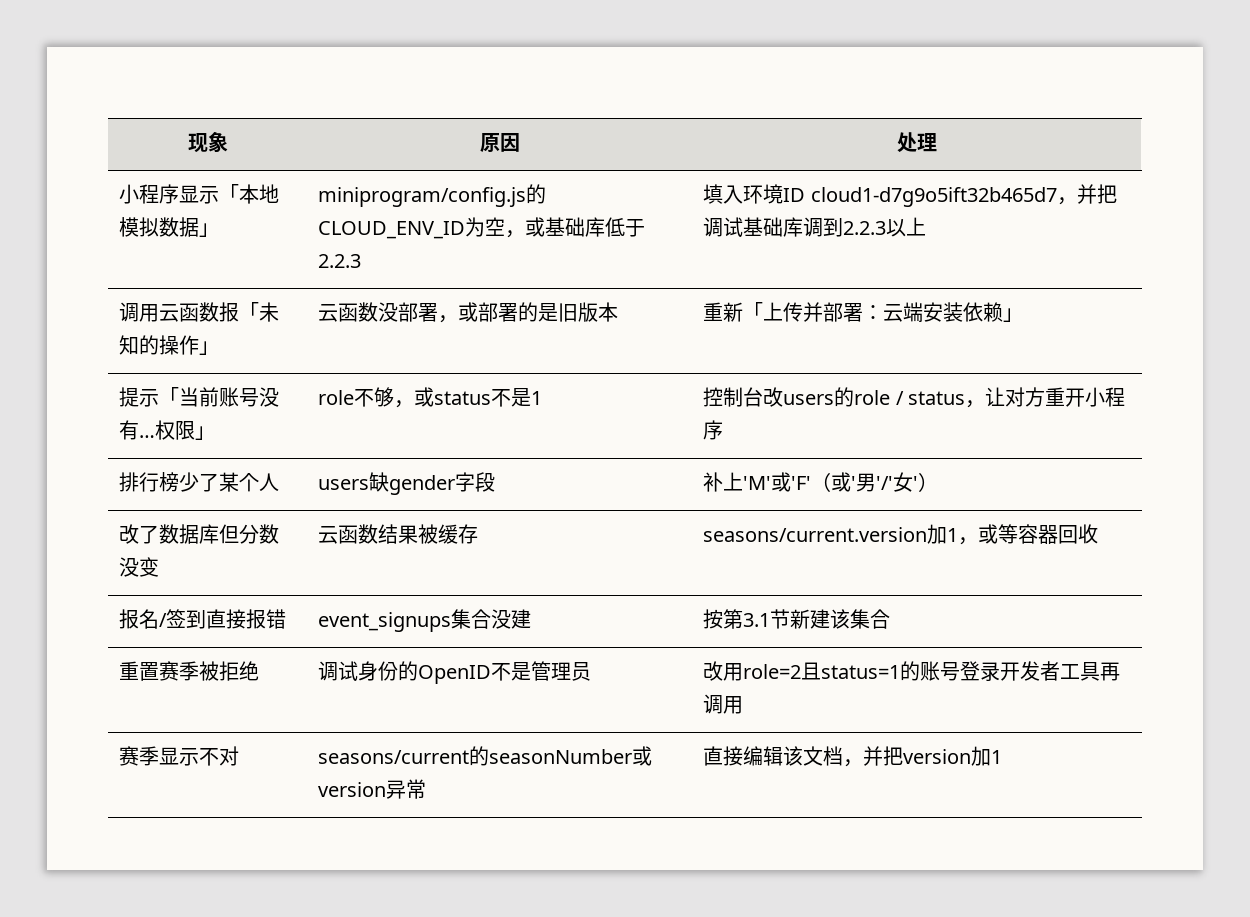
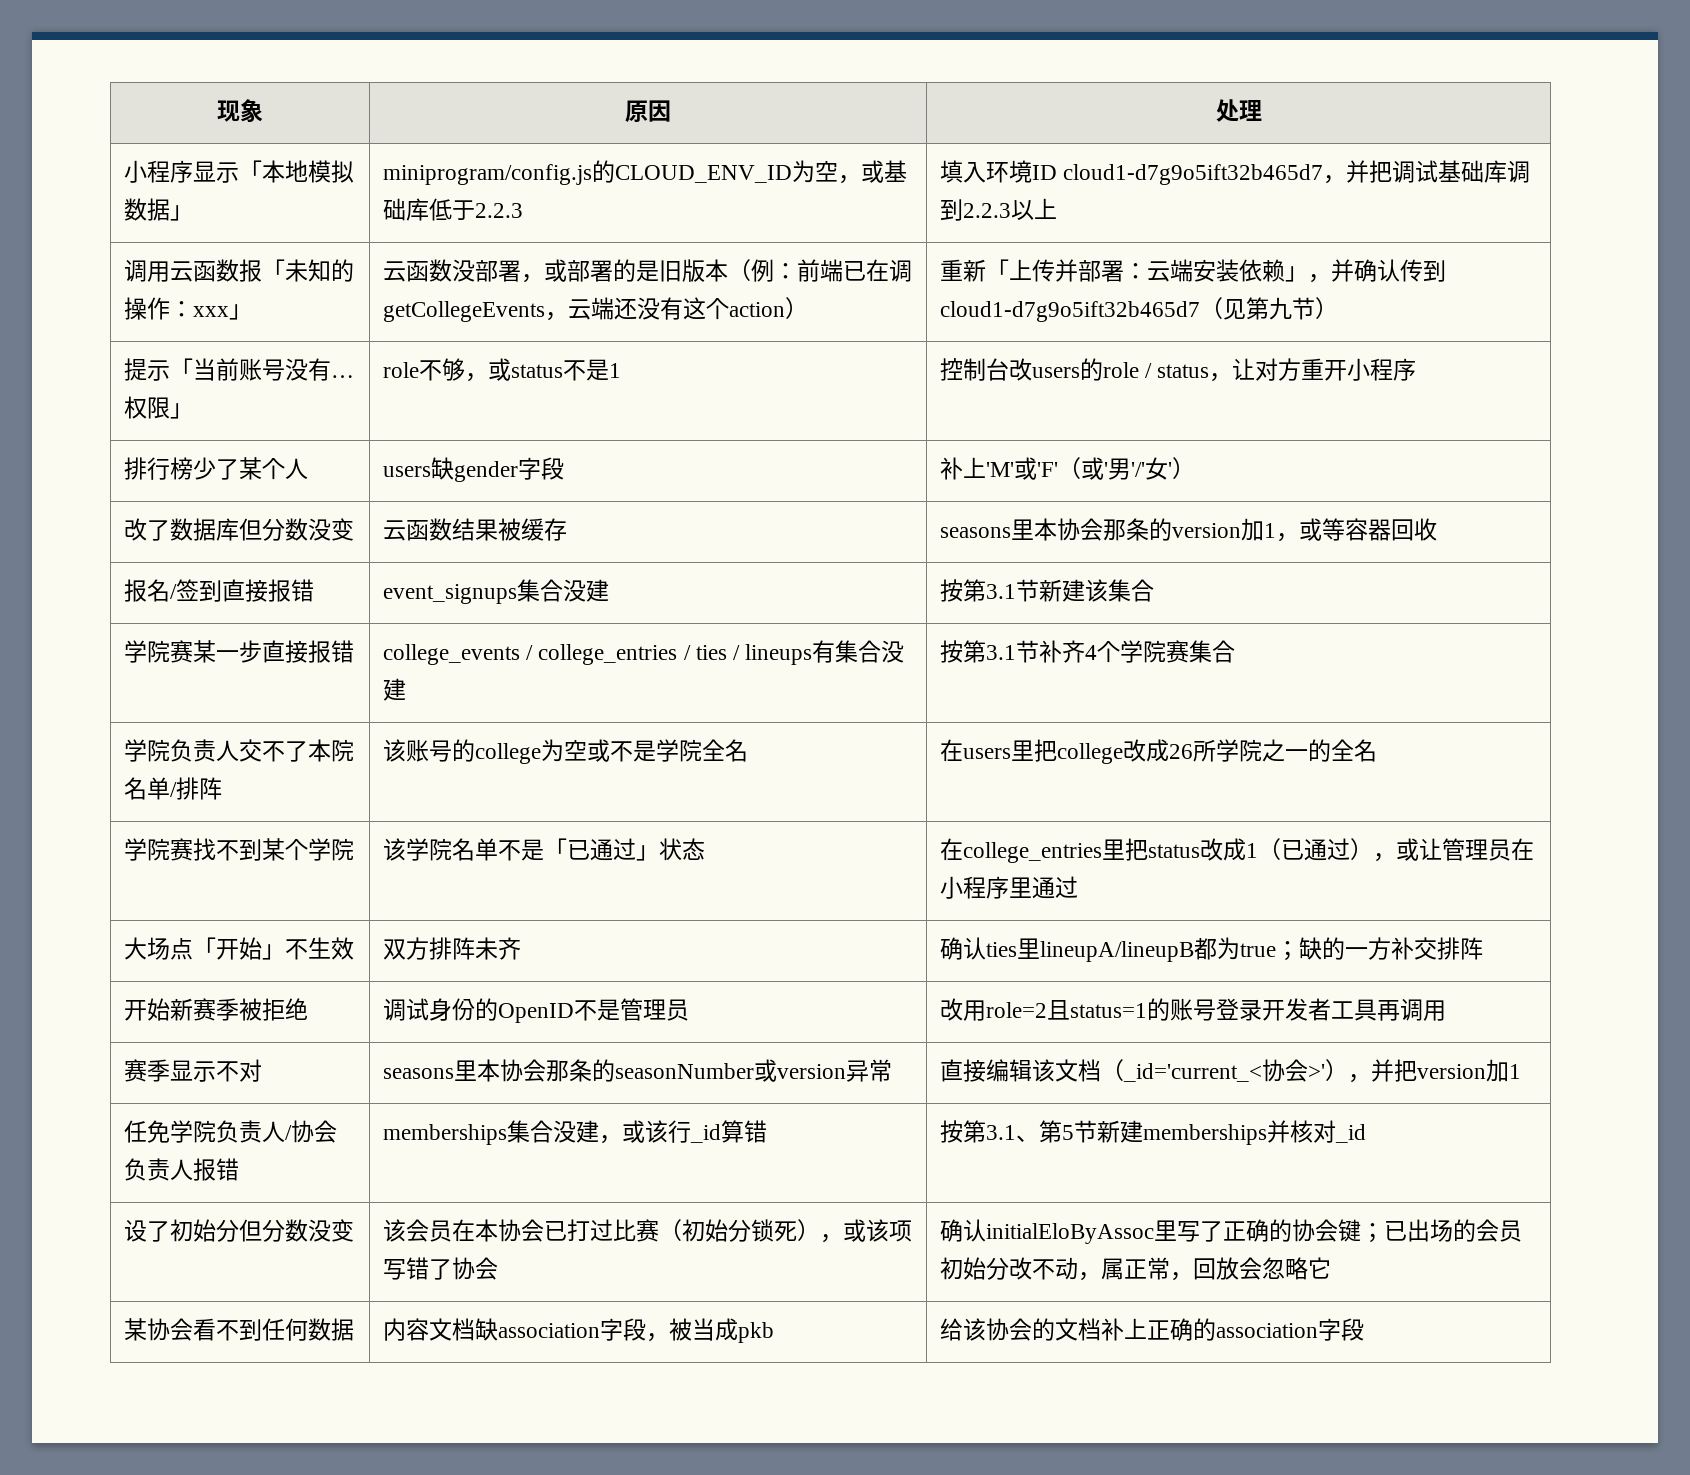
(200, 345) none -> [170,301,230,317] ：xxx
(619, 312) none -> [728,259,913,282] [383,297,809,322] （例：前端已在调getCollegeEvents，云端还没有这个action）
(1024, 315) none -> [1308,259,1447,283] [940,297,1339,322] ，并确认传到cloud1-d7g9o5ift32b465d7（见第九节）
[703,527,928,542] seasons/current.version -> [940,518,1242,541] seasons里本协会那条的version
[119,661,160,681] 重置 -> [124,640,355,663] [383,640,905,665] [383,678,407,701] [940,640,1236,663] [124,739,355,762] [124,777,223,800] [383,739,749,764] [940,739,1378,764] [124,838,355,861] [383,838,706,861] [940,838,1535,863] [940,876,1079,899] [124,937,355,960] [383,937,522,960] [940,937,1484,962] [124,998,194,1021] 学院赛某一步直接报错 | college_events / college_entries / ties / lineups有集合没建 | 按第3.1节补齐4个学院赛集合 // 学院负责人交不了本院名单/排阵 | 该账号的college为空或不是学院全名 | 在users里把college改成26所学院之一的全名 // 学院赛找不到某个学院 | 该学院名单不是「已通过」状态 | 在college_entries里把status改成1（已通过），或让管理员在小程序里通过 // 大场点「开始」不生效 | 双方排阵未齐 | 确认ties里lineupA/lineupB都为true；缺的一方补交排阵 // 开始新
[318,750,470,764] seasons/current -> [383,1059,593,1082] seasons里本协会那条
(844, 756) none -> [1101,1059,1349,1082] （_id='current_<协会>'）
(1003, 757) none -> [124,1120,338,1143] [124,1158,240,1181] [383,1120,768,1145] [940,1120,1367,1145] [124,1219,355,1242] [383,1219,913,1243] [383,1257,499,1280] [940,1219,1523,1244] [940,1257,1332,1281] [124,1318,355,1341] [383,1318,775,1343] [940,1318,1365,1341] // 任免学院负责人/协会负责人报错 | memberships集合没建，或该行_id算错 | 按第3.1、第5节新建memberships并核对_id // 设了初始分但分数没变 | 该会员在本协会已打过比赛（初始分锁死），或该项写错了协会 | 确认initialEloByAssoc里写了正确的协会键；已出场的会员初始分改不动，属正常，回放会忽略它 // 某协会看不到任何数据 | 内容文档缺association字段，被当成pkb | 给该协会的文档补上正确的association字段

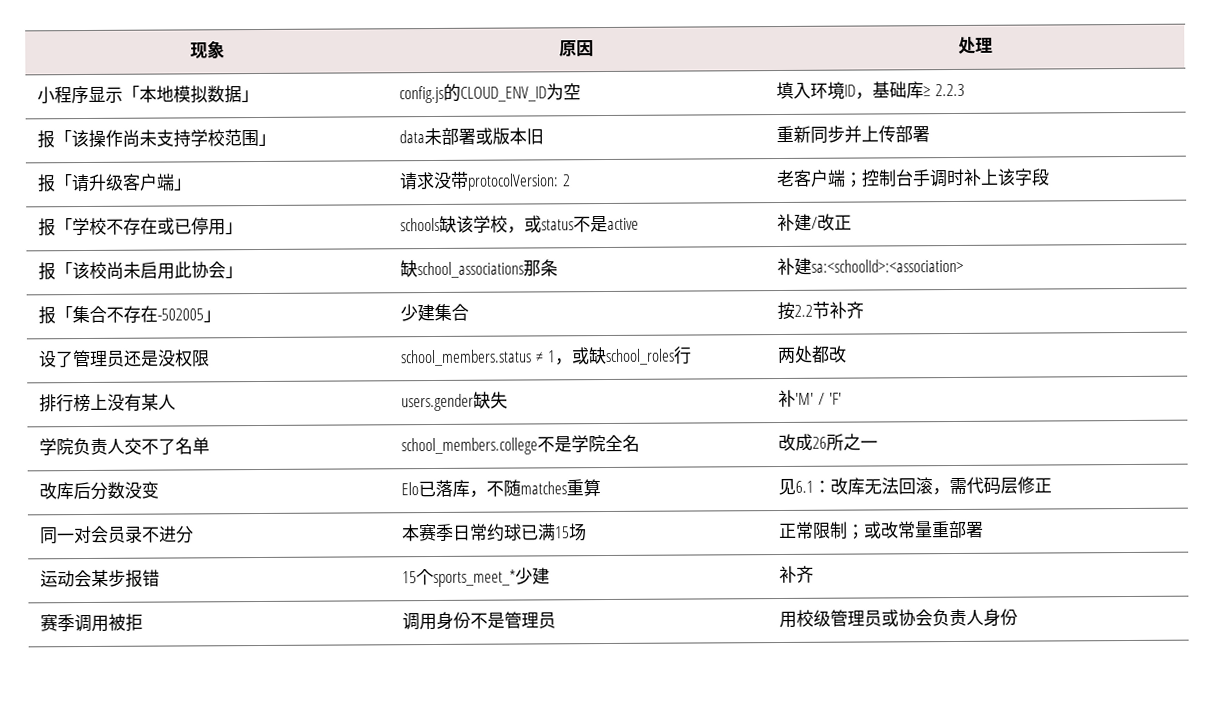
[383,164,593,185] miniprogram/config.js -> [399,85,445,104] config.js
[838,160,908,184] [383,198,524,221] ，或基础库低于2.2.3 -> (582, 92) none
[1063,160,1531,185] [940,198,1058,221] [124,259,355,282] [124,297,253,320] [383,259,913,283] [383,297,809,322] cloud1-d7g9o5ift32b465d7，并把调试基础库调到2.2.3以上 // 调用云函数报「未知的操作：xxx」 | 云函数没部署，或部署的是旧版本（例：前端已在调getCollegeEvents，云端还没有这个action） -> [855,81,966,100] [37,129,277,149] [399,127,545,146] ，基础库≥ 2.2.3 // 报「该操作尚未支持学校范围」 | data未部署或版本旧
[986,259,1447,283] [940,297,1339,322] [124,358,355,381] [124,396,194,419] [383,358,622,382] [940,358,1417,382] 「上传并部署：云端安装依赖」，并确认传到cloud1-d7g9o5ift32b465d7（见第九节） // 提示「当前账号没有…权限」 | role不够，或status不是1 | 控制台改users的role / status，让对方重开小程序 -> [810,125,931,144] [37,173,193,193] [399,171,572,191] [776,168,1051,188] [38,217,244,237] [400,215,640,234] [777,213,853,232] [38,261,244,281] [400,259,559,279] [777,257,965,276] [38,305,222,325] [400,303,470,322] [777,301,865,321] [38,349,211,368] [400,346,692,367] [777,345,848,364] 同步并上传部署 // 报「请升级客户端」 | 请求没带protocolVersion: 2 | 老客户端；控制台手调时补上该字段 // 报「学校不存在或已停用」 | schools缺该学校，或status不是active | 补建/改正 // 报「该校尚未启用此协会」 | 缺school_associations那条 | 补建sa:<schoolId>:<association> // 报「集合不存在-502005」 | 少建集合 | 按2.2节补齐 // 设了管理员还是没权限 | school_members.status ≠ 1，或缺school_roles行 | 两处都改
[193,457,286,480] 少了某个 -> [90,393,160,412] 上没有某
[383,457,565,482] [940,457,1038,480] users缺gender字段 | 补上'M'或 -> [401,391,509,412] [778,389,826,408] users.gender缺失 | 补'M' /
[1058,457,1196,480] [124,518,355,541] [383,518,568,541] [940,518,1438,542] [124,579,315,602] [383,579,610,604] [940,579,1155,602] [124,640,355,663] [383,640,905,665] [383,678,407,701] [940,640,1236,663] （或'男'/'女'） // 改了数据库但分数没变 | 云函数结果被缓存 | seasons里本协会那条的version加1，或等容器回收 // 报名/签到直接报错 | event_signups集合没建 | 按第3.1节新建该集合 // 学院赛某一步直接报错 | college_events / college_entries / ties / lineups有集合没建 | 按第3.1节补齐4个学院赛集合 -> (842, 398) none
[308,739,355,762] [124,777,223,800] [383,739,611,764] 本院名单/排阵 | 该账号的college为空或 -> [175,437,211,455] [401,437,539,456] 名单 | school_members.college
[940,739,1124,764] 在users里把college -> (641, 443) none
[1216,739,1263,762] 学院 -> (845, 442) none
[1308,739,1378,762] [124,838,355,861] [383,838,706,861] [940,838,1535,863] [940,876,1079,899] [124,937,355,960] [383,937,522,960] [940,937,1484,962] [124,998,240,1021] 的全名 // 学院赛找不到某个学院 | 该学院名单不是「已通过」状态 | 在college_entries里把status改成1（已通过），或让管理员在小程序里通过 // 大场点「开始」不生效 | 双方排阵未齐 | 确认ties里lineupA/lineupB都为true；缺的一方补交排阵 // 开始新赛季 -> [39,481,160,500] [401,479,602,498] [778,476,1053,496] [40,525,195,545] [401,522,588,542] [778,520,985,540] [40,569,161,588] [402,567,551,588] [779,565,815,584] [40,613,110,633] // 改库后分数没变 | Elo已落库，不随matches重算 | 见6.1：改库无法回滚，需代码层修正 // 同一对会员录不进分 | 本赛季日常约球已满15场 | 正常限制；或改常量重部署 // 运动会某步报错 | 15个sports_meet_*少建 | 补齐 // 赛季调用
[285,998,309,1020] [383,998,575,1023] 绝 | 调试身份的OpenID -> [402,611,472,631] | 调用身份
[940,998,1447,1021] [124,1059,263,1082] [383,1059,893,1082] [940,1059,1522,1083] [124,1120,338,1143] [124,1158,240,1181] [383,1120,768,1145] [940,1120,1367,1145] [124,1219,355,1242] [383,1219,913,1243] [383,1257,499,1280] [940,1219,1523,1244] [940,1257,1332,1281] [124,1318,355,1341] [383,1318,775,1343] [940,1318,1365,1341] 改用role=2且status=1的账号登录开发者工具再调用 // 赛季显示不对 | seasons里本协会那条的seasonNumber或version异常 | 直接编辑该文档（_id='current_<协会>'），并把version加1 // 任免学院负责人/协会负责人报错 | memberships集合没建，或该行_id算错 | 按第3.1、第5节新建memberships并核对_id // 设了初始分但分数没变 | 该会员在本协会已打过比赛（初始分锁死），或该项写错了协会 | 确认initialEloByAssoc里写了正确的协会键；已出场的会员初始分改不动，属正常，回放会忽略它 // 某协会看不到任何数据 | 内容文档缺association字段，被当成pkb | 给该协会的文档补上正确的association字段 -> [779,608,1019,629] 用校级管理员或协会负责人身份

